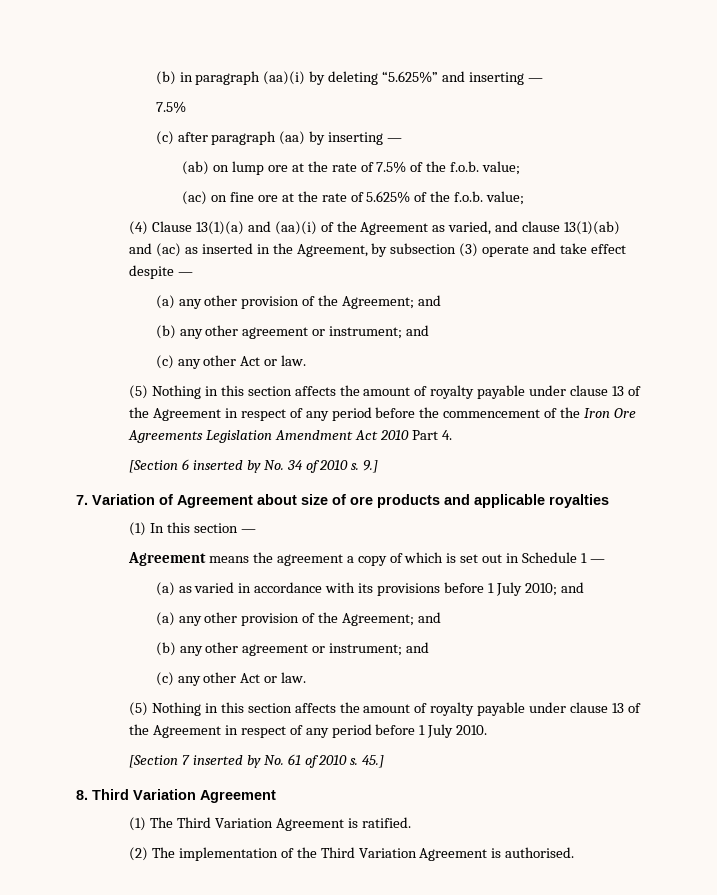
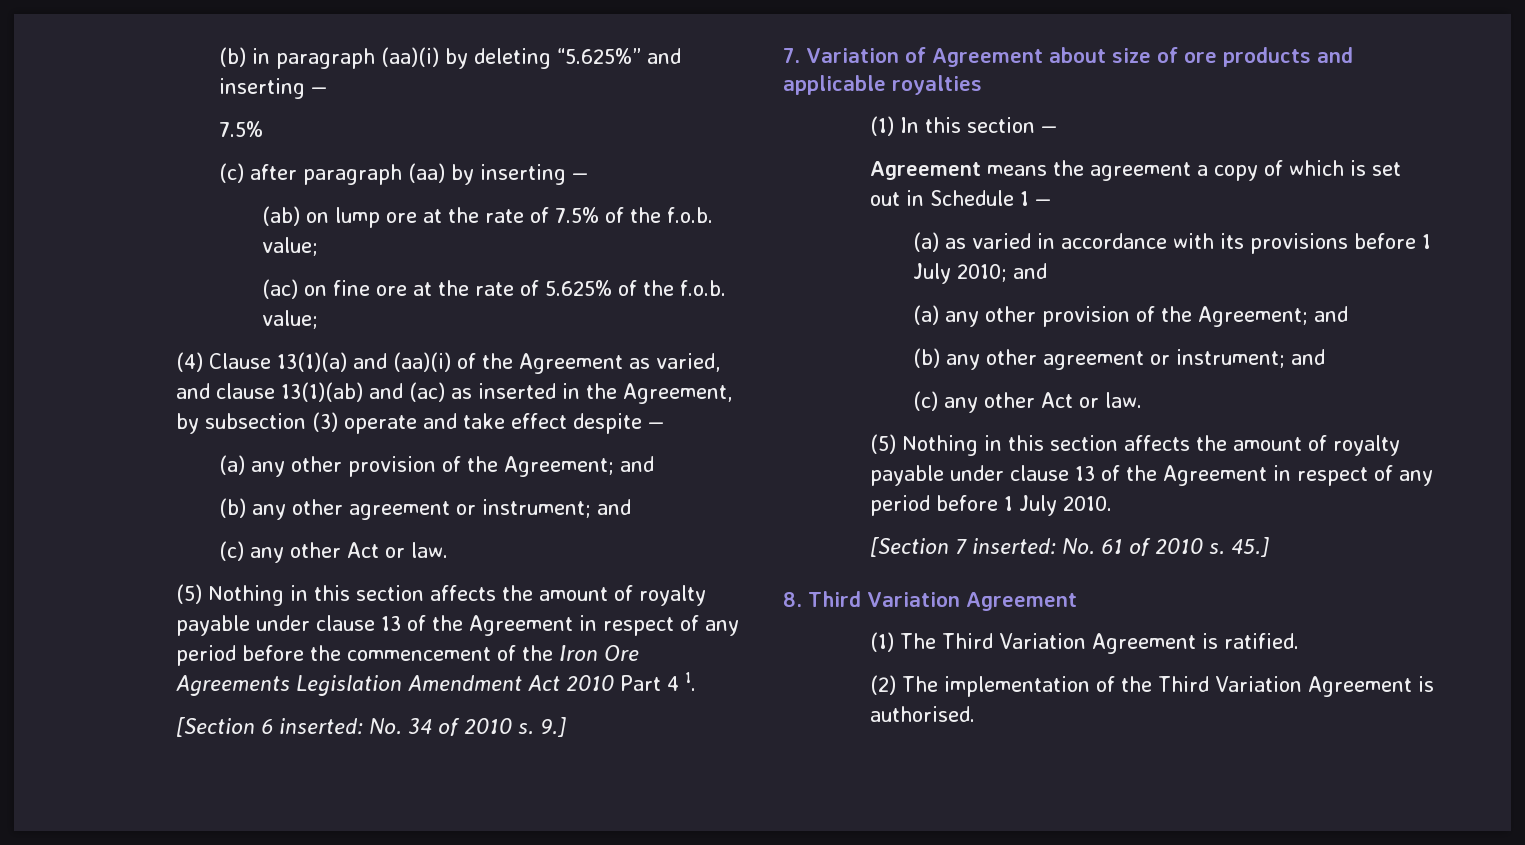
[441,430,452,440] 4. -> [666,672,696,691] 4 1.
[192,460,261,473] inserted by -> [278,718,363,735] inserted:
[192,755,261,768] inserted by -> [971,538,1056,555] inserted:

